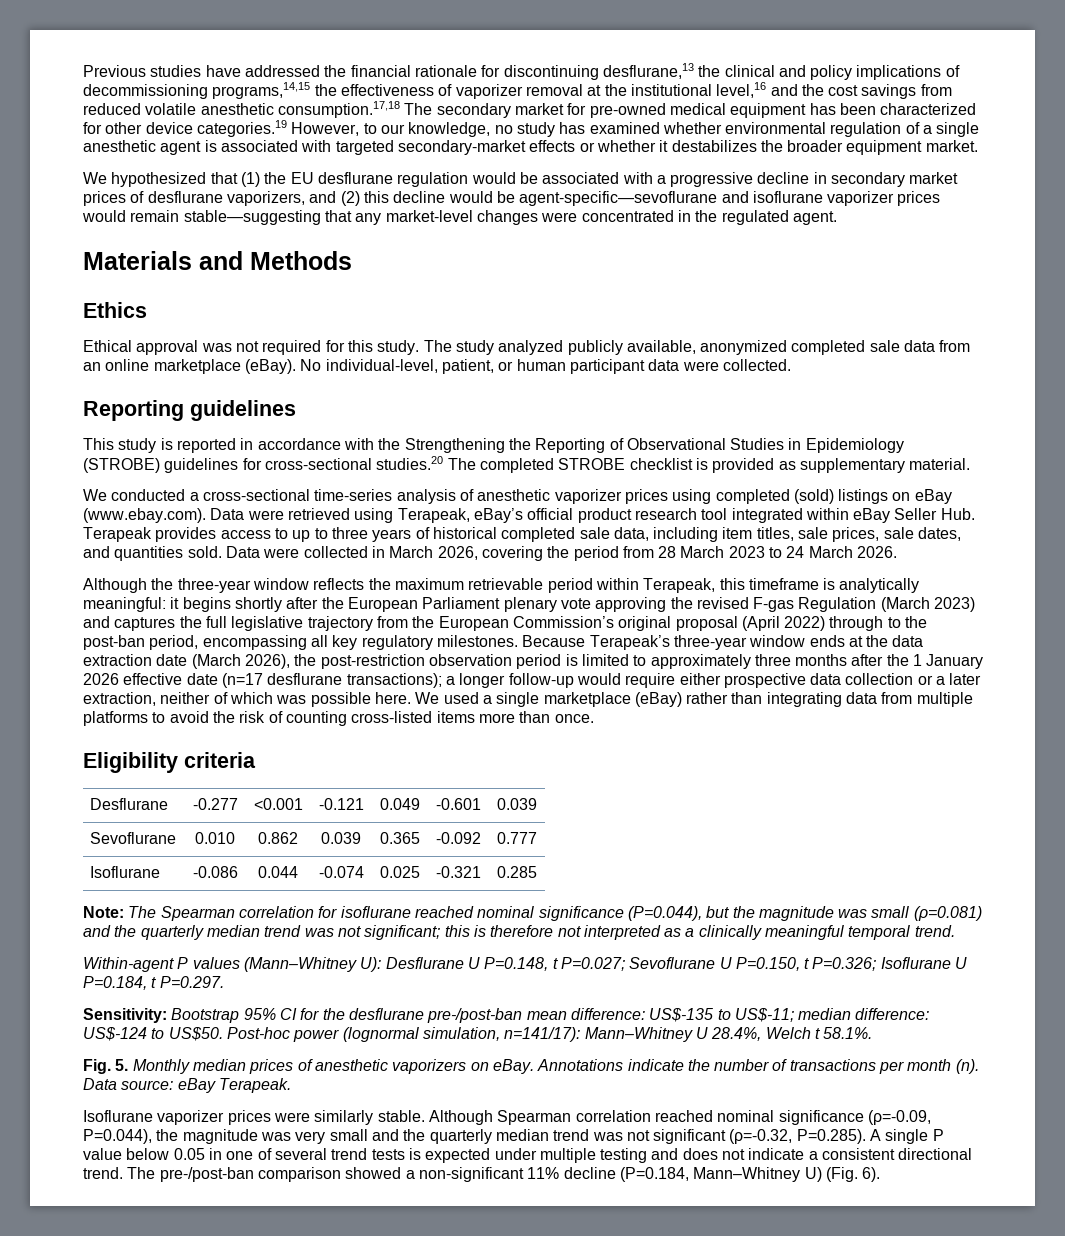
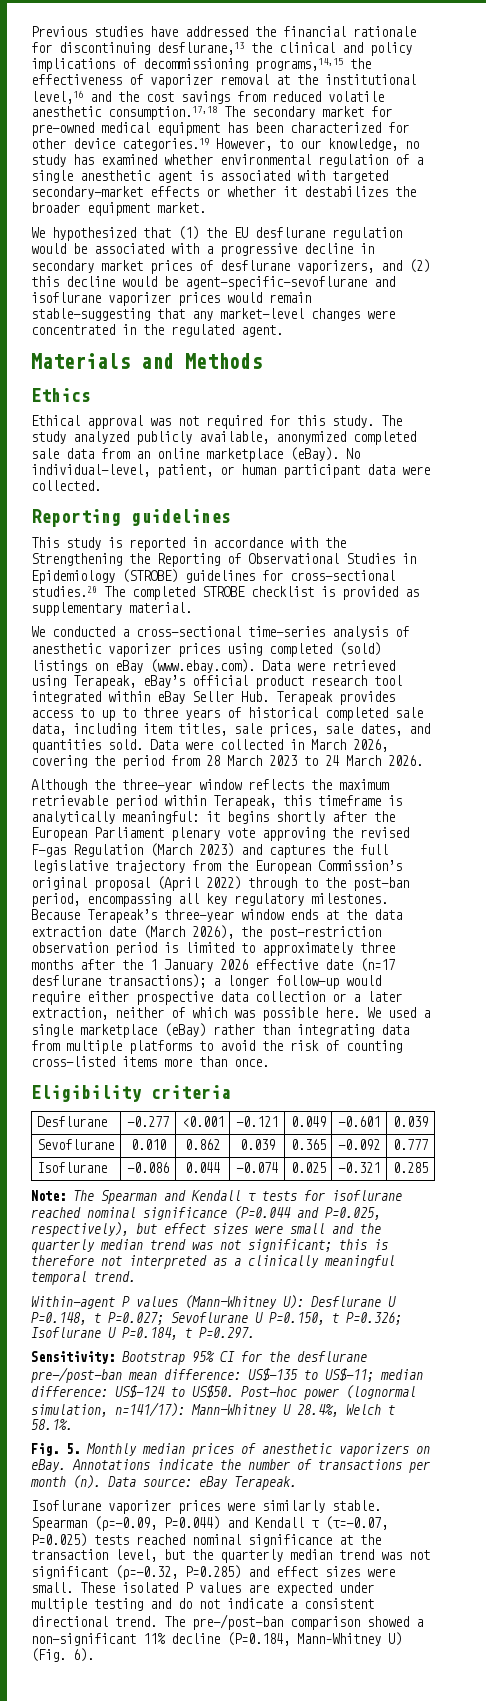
[238,906,314,918] correlation -> [164,1190,297,1201] and Kendall τ tests
[627,906,982,921] (P=0.044), but the magnitude was small (ρ=0.081) -> [234,1206,381,1220] [31,1222,325,1237] (P=0.044 and P=0.025, respectively), but effect sizes were small
[428,1110,931,1125] [83,1129,399,1144] Although Spearman correlation reached nominal significance (ρ=-0.09, P=0.044), the magnitude was very small and -> [31,1516,388,1531] [31,1533,381,1547] [31,1549,185,1562] Spearman (ρ=-0.09, P=0.044) and Kendall τ (τ=-0.07, P=0.025) tests reached nominal significance at the transaction level, but
[796,1129,944,1144] [83,1148,421,1160] P=0.285). A single P value below 0.05 in one of several trend tests is -> [185,1565,395,1579] [31,1582,269,1593] P=0.285) and effect sizes were small. These isolated P values are
[682,1148,718,1160] does -> [178,1598,192,1609] do

